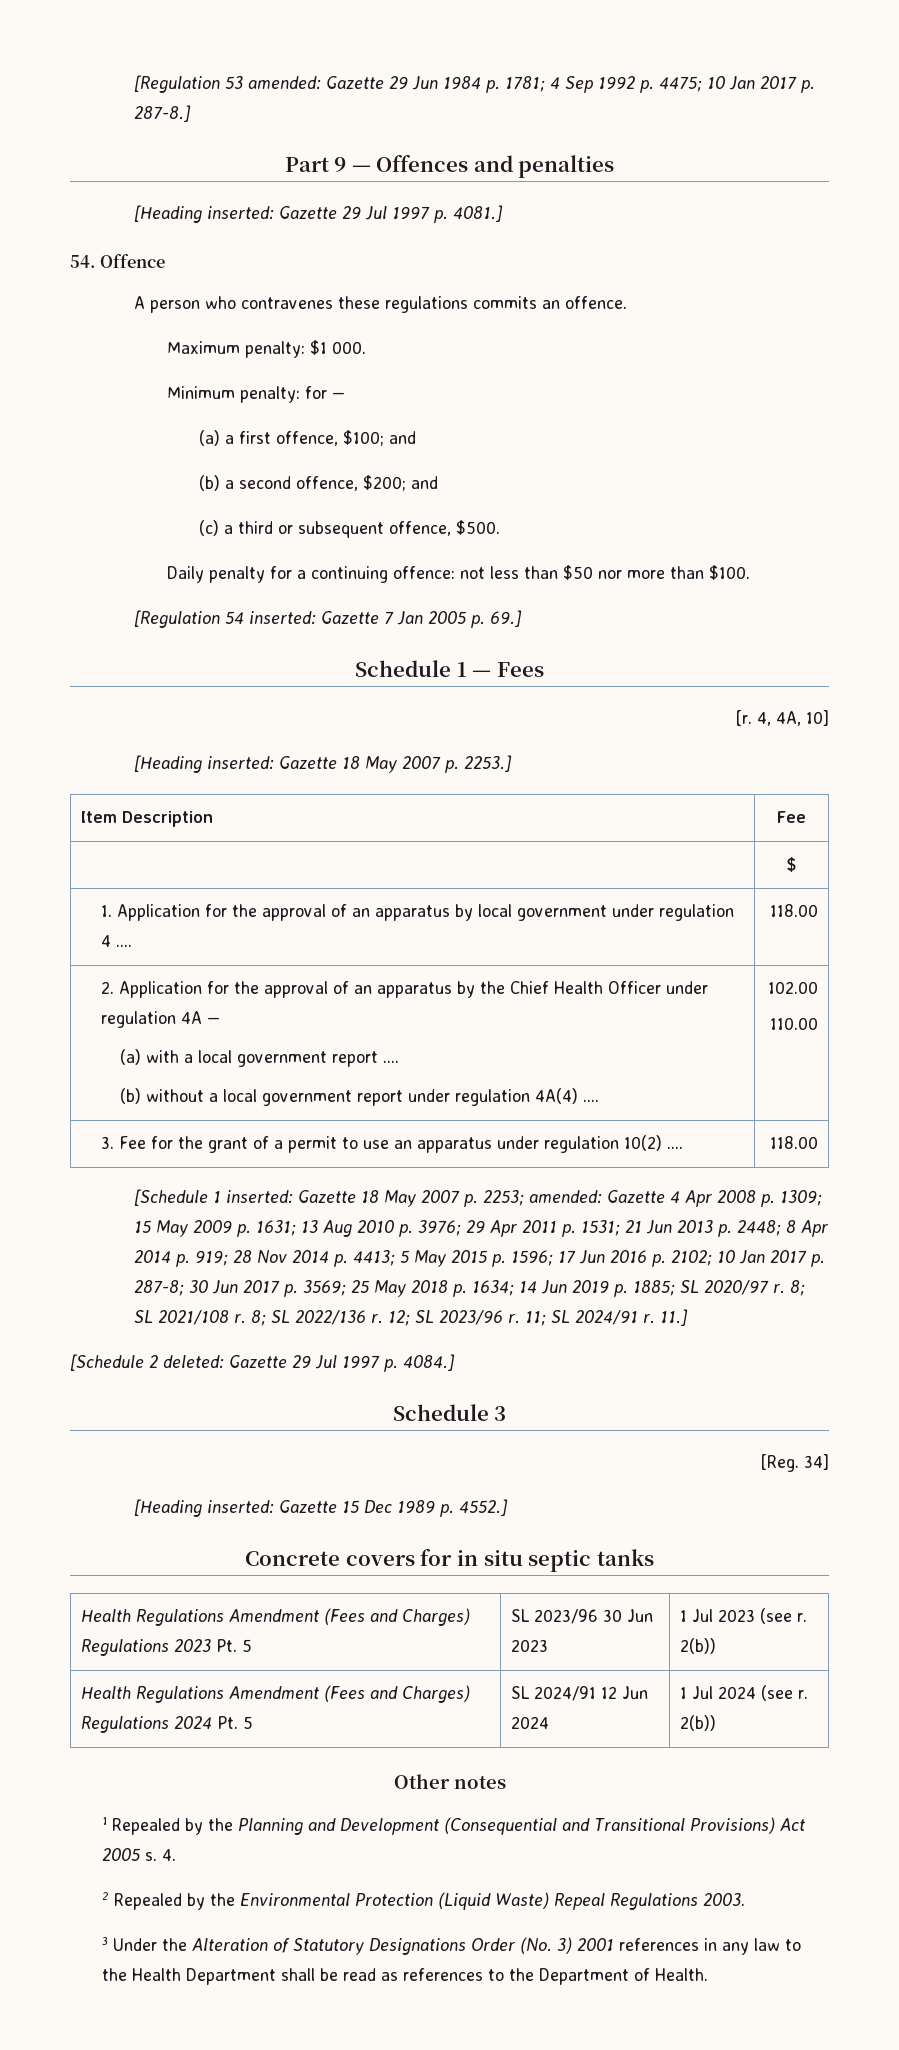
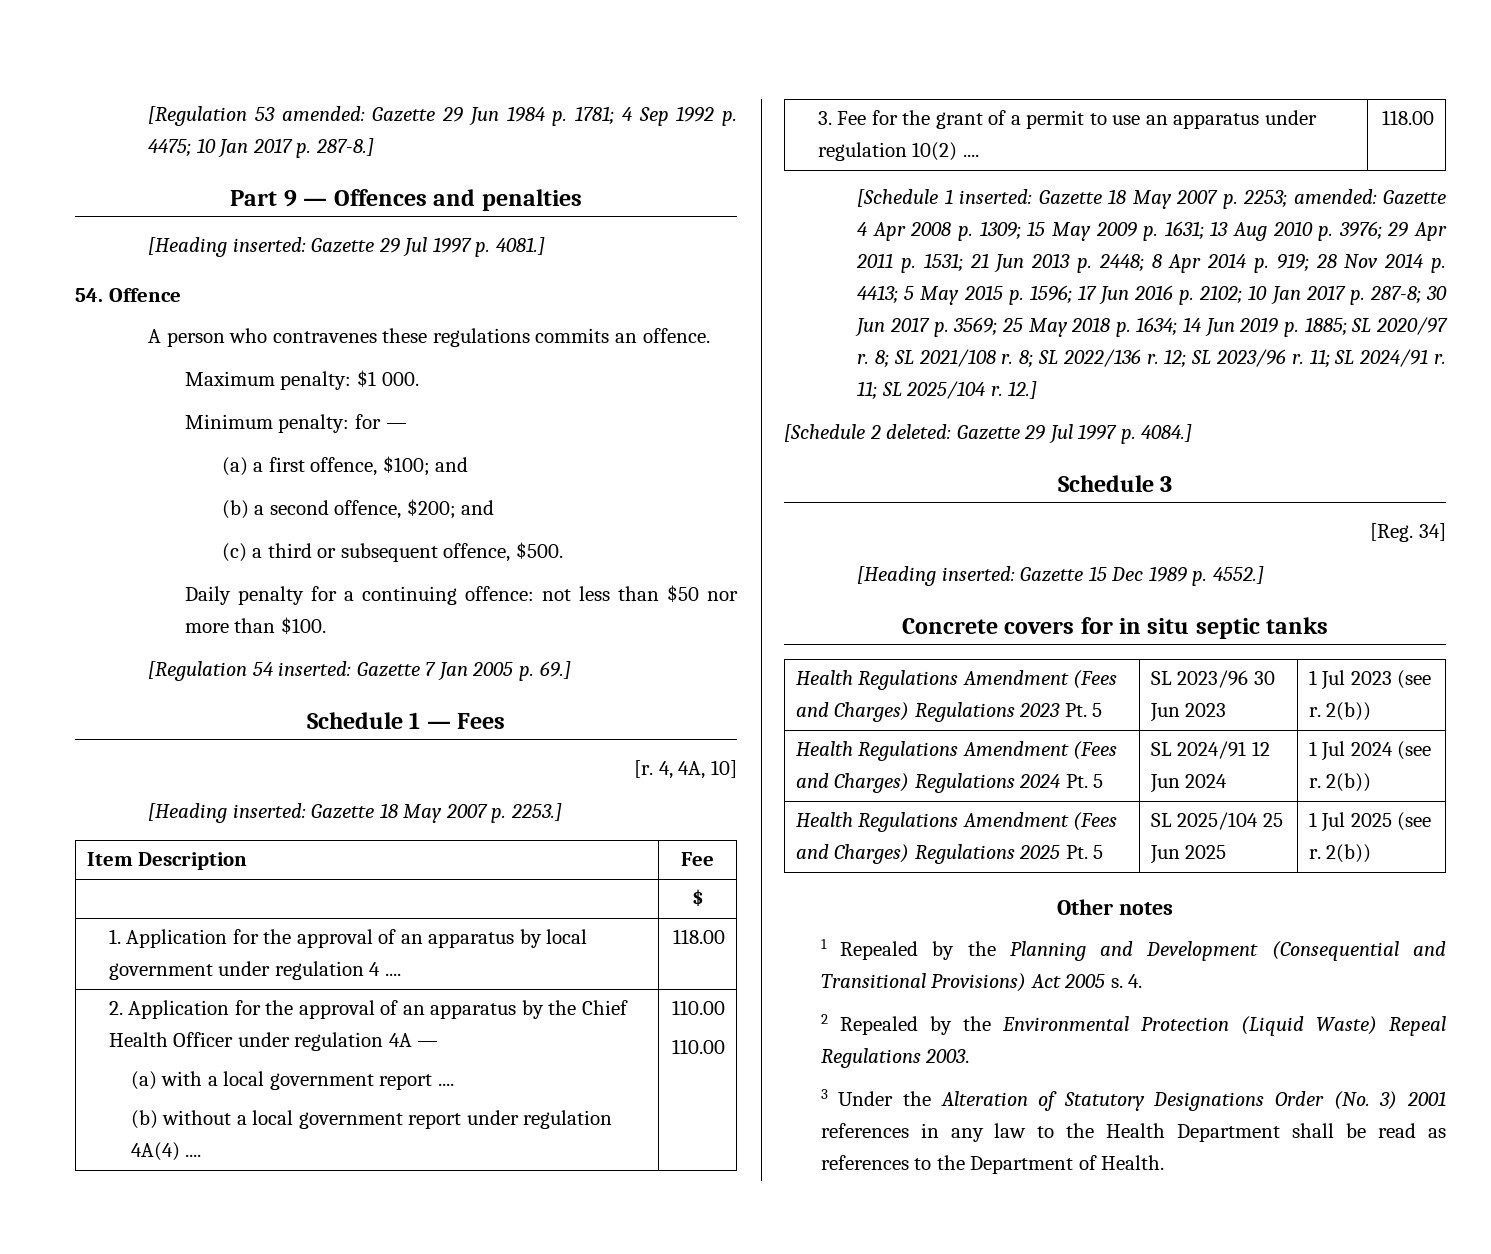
[767,981,818,994] 102.00 -> [672,1000,726,1015] 110.00
[660,1309,689,1326] 11.] -> [857,381,1038,400] 11; SL 2025/104 r. 12.]
(717, 1723) none -> [795,812,1118,832] [795,844,1104,864] [1150,812,1283,830] [1149,845,1227,864] [1308,812,1432,832] [1308,844,1372,863] // Health Regulations Amendment (Fees and Charges) Regulations 2025 Pt. 5 | SL 2025/104 25 Jun 2025 | 1 Jul 2025 (see r. 2(b))

